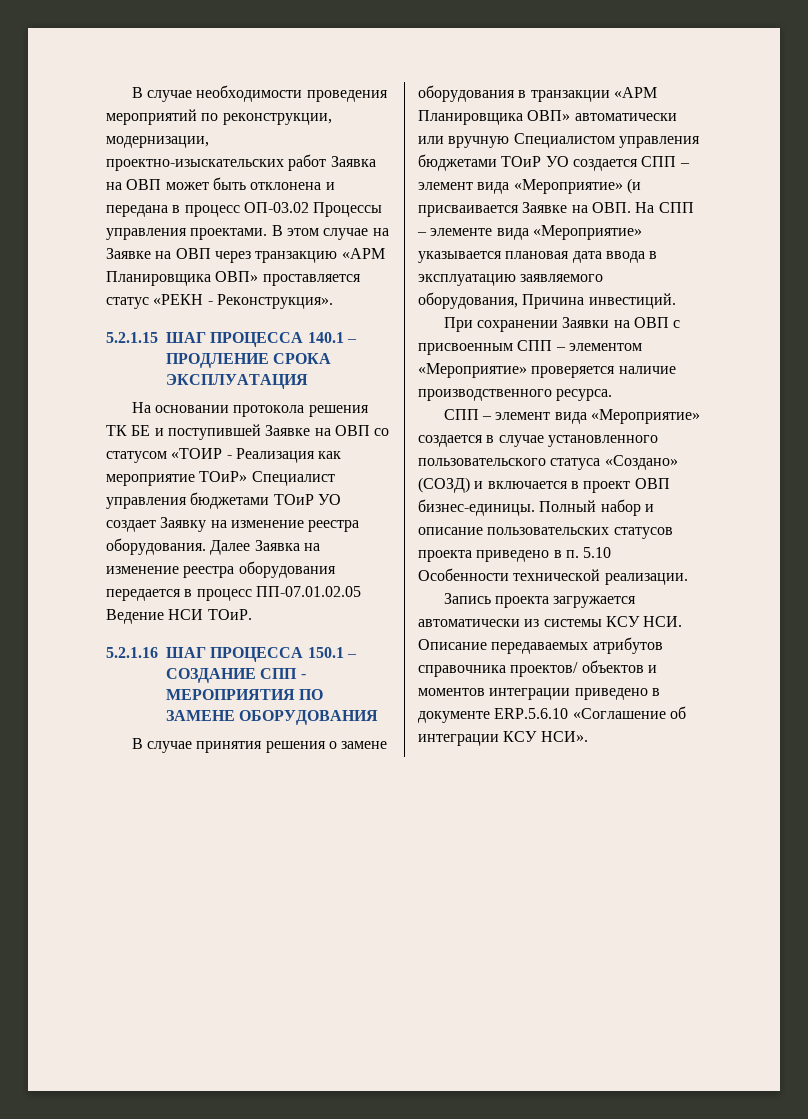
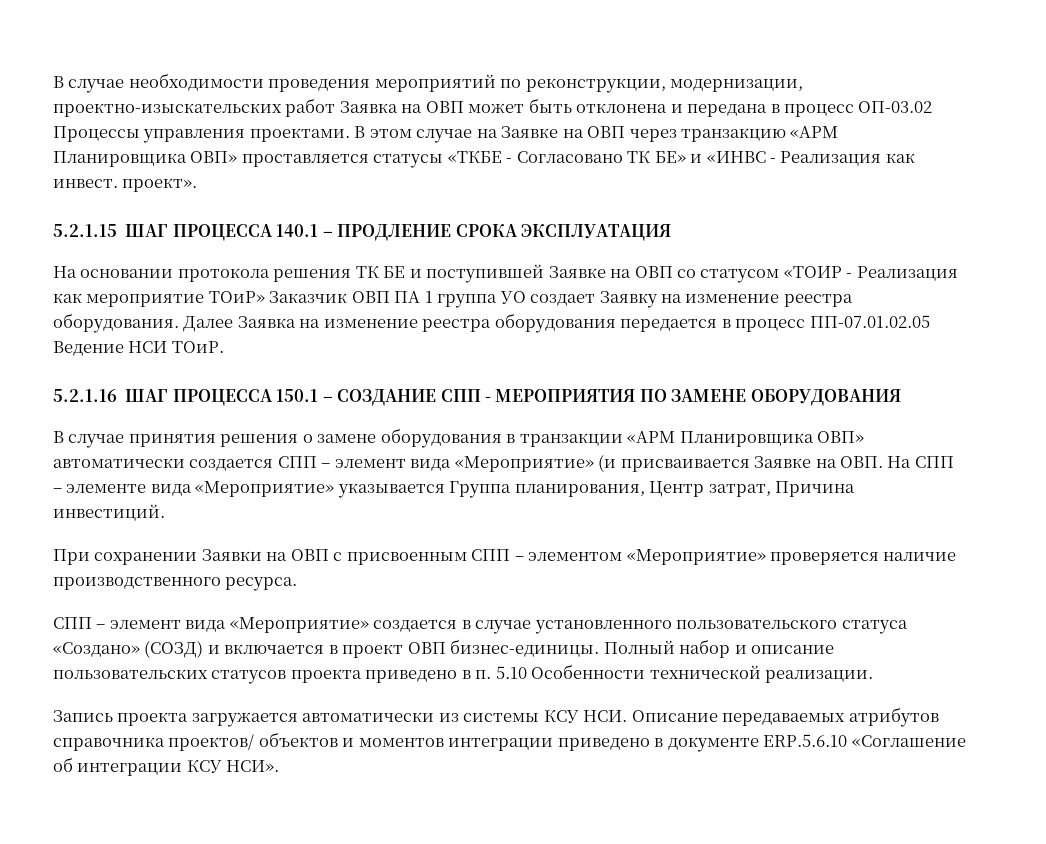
[106,294,333,309] статус «РЕКН - Реконструкция». -> [373,151,915,168] [53,178,198,192] статусы «ТКБЕ - Согласовано ТК БЕ» и «ИНВС - Реализация как инвест. проект».
[251,471,335,486] [106,492,314,509] Специалист управления бюджетами ТОиР -> [269,291,498,308] Заказчик ОВП ПА 1 группа
[418,133,700,148] [418,154,569,171] или вручную Специалистом управления бюджетами ТОиР УО -> (185, 463) none
[505,251,658,263] [418,274,604,286] [418,292,518,309] плановая дата ввода в эксплуатацию заявляемого оборудования, -> [449,481,771,498] Группа планирования, Центр затрат,

